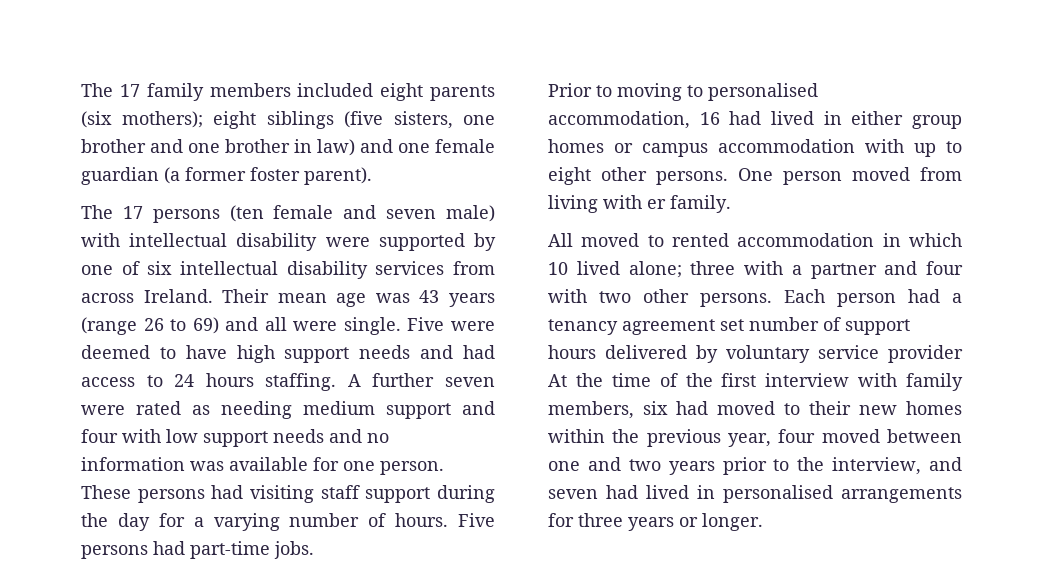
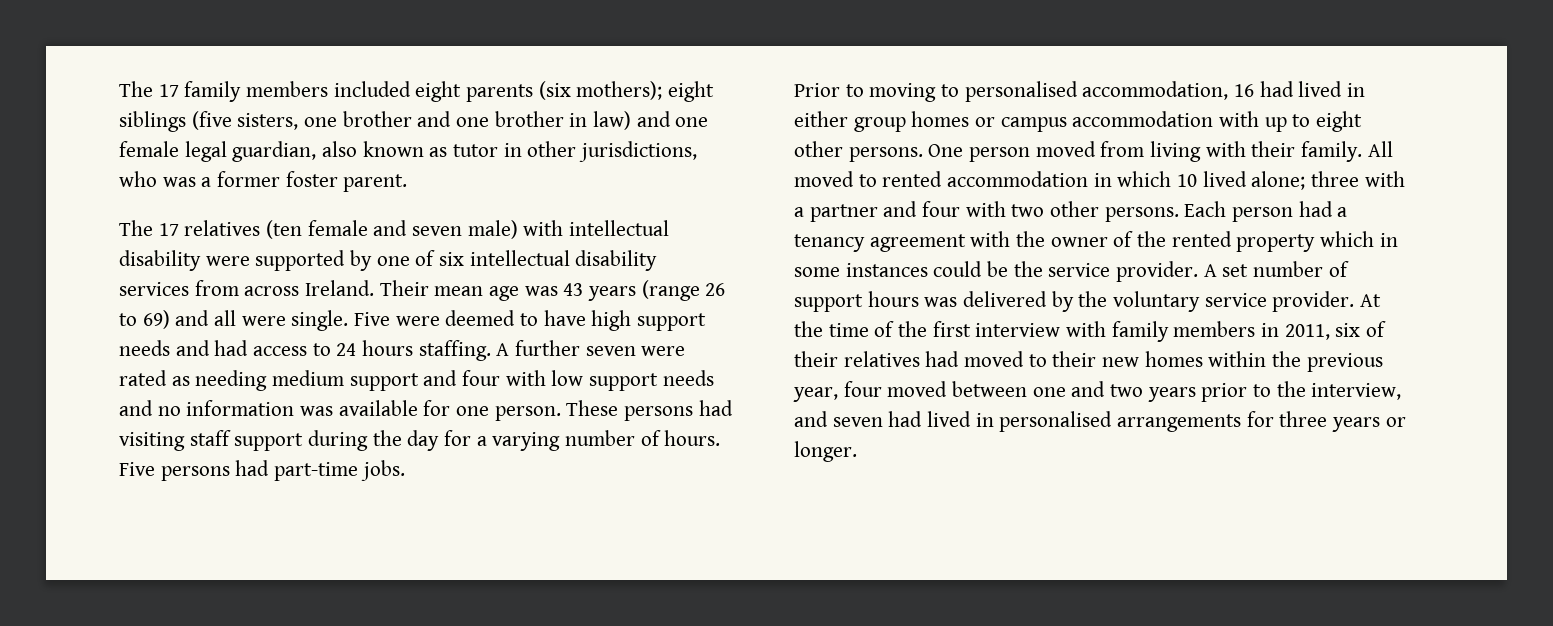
[81,167,180,185] guardian (a -> [184,141,698,162] [119,171,212,187] legal guardian, also known as tutor in other jurisdictions, who was a
[304,167,372,185] [81,205,220,223] parent). // The 17 persons -> [343,174,408,192] [119,220,261,236] parent. // The 17 relatives
[647,199,666,209] er -> [1251,141,1296,157] their
(731, 204) // -> (1363, 151) none
(715, 327) none -> [970,231,1398,252] [794,261,1217,282] with the owner of the rented property which in some instances could be the service provider. A
(596, 352) none -> [924,297,958,307] was
(718, 354) none -> [1078,291,1108,307] the
[888,345,963,363] provider -> [1272,291,1355,312] provider.
[548,401,668,419] members, six -> [1173,321,1387,340] [794,351,920,367] members in 2011, six of their relatives

